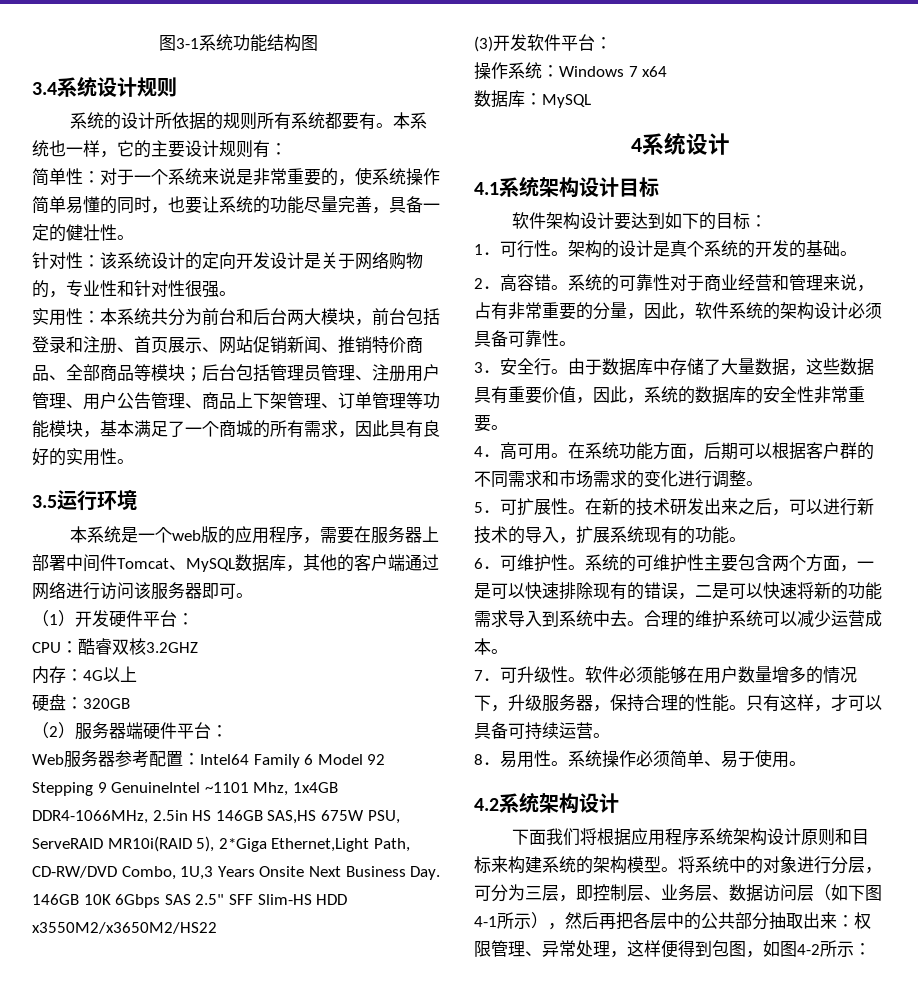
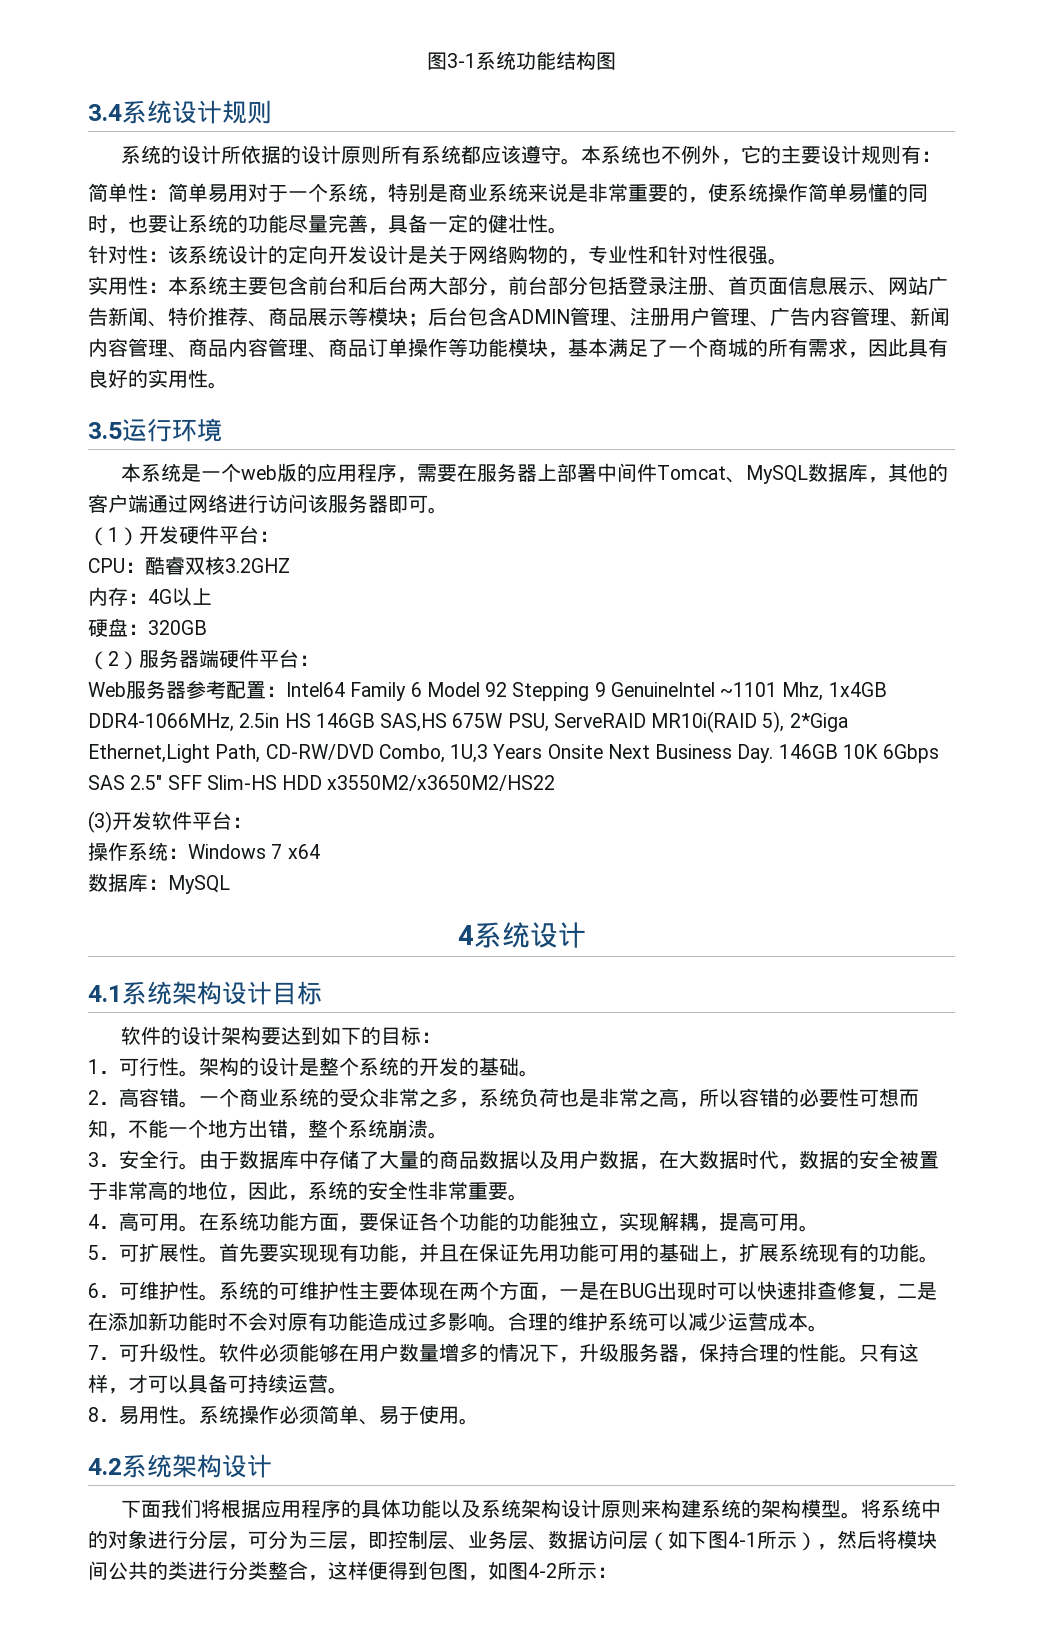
[223,112,241,129] 规 -> [301,145,362,164] 设计原
[342,112,377,130] 要有 -> [481,145,562,164] 应该遵守
[66,140,100,157] 一样 -> [661,145,722,164] 不例外
(100, 177) none -> [168,183,248,203] 简单易用
(202, 176) none -> [368,183,528,203] ，特别是商业系统
[151,308,202,326] 共分为 -> [228,276,308,295] 主要包含
[321,308,406,326] 模块，前台 -> [448,276,588,296] 部分，前台部分
[66,336,83,353] 和 -> (668, 286) none
(168, 345) none -> [768,276,828,295] 面信息
[253,336,423,354] [32,364,134,381] 促销新闻、推销特价商品、全部商品 -> [928,276,948,295] [88,307,348,327] 广告新闻、特价推荐、商品展示
[253,364,321,381] 括管理员 -> [488,307,570,326] 含ADMIN
[83,392,406,410] 用户公告管理、商品上下架管理、订单管理 -> [770,307,950,327] [88,338,448,358] 广告内容管理、新闻内容管理、商品内容管理、商品订单操作
[546,212,615,230] 架构设计 -> [161,1026,262,1045] 的设计架构
[670,240,687,257] 真 -> [319,1057,339,1076] 整
[568,274,874,292] [474,302,882,320] [474,330,559,347] 系统的可靠性对于商业经营和管理来说，占有非常重要的分量，因此，软件系统的架构设计必须具备可靠性 -> [199,1088,919,1108] [88,1119,428,1139] 一个商业系统的受众非常之多，系统负荷也是非常之高，所以容错的必要性可想而知，不能一个地方出错，整个系统崩溃
[755,358,874,376] [474,386,576,404] 数据，这些数据具有重要价值 -> [419,1150,939,1170] [88,1181,228,1200] 的商品数据以及用户数据，在大数据时代，数据的安全被置于非常高的地位
[695,386,763,404] 数据库的 -> (368, 1190) none
[704,442,874,460] [474,470,746,488] 后期可以根据客户群的不同需求和市场需求的变化进行调整 -> [359,1212,799,1232] 要保证各个功能的功能独立，实现解耦，提高可用
[585,498,874,516] [474,526,559,544] 在新的技术研发出来之后，可以进行新技术的导入 -> [219,1243,719,1263] 首先要实现现有功能，并且在保证先用功能可用的基础上
[738,554,772,571] 包含 -> [399,1281,459,1301] 体现在
[491,582,882,600] [474,610,627,627] 可以快速排除现有的错误，二是可以快速将新的功能需求导入到系统中去 -> [599,1281,937,1301] [88,1312,488,1332] 在BUG出现时可以快速排查修复，二是在添加新功能时不会对原有功能造成过多影响
(700, 837) none -> [341,1499,482,1518] 的具体功能以及
[835,828,870,845] [474,856,491,874] 和目标 -> (642, 1508) none
[599,912,871,930] [474,940,610,957] 再把各层中的公共部分抽取出来：权限管理、异常处理 -> [877,1530,937,1549] [88,1561,308,1580] 将模块间公共的类进行分类整合

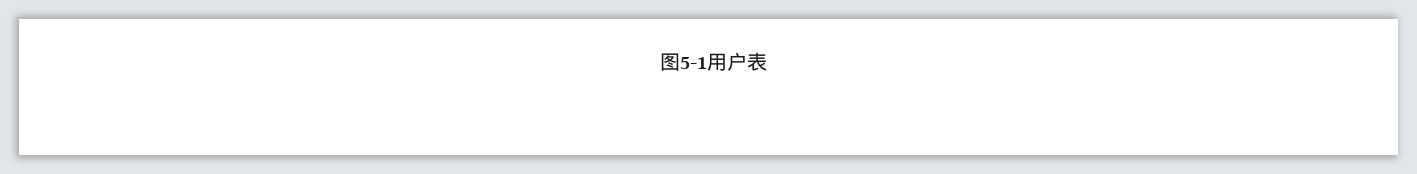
[427,51,616,70] [88,100,272,124] [121,145,942,165] [88,183,928,203] [88,214,568,234] [88,245,788,265] [88,276,948,296] [88,307,950,327] [88,338,948,358] [88,369,228,389] [88,418,222,442] [121,463,949,484] [88,494,448,514] [88,525,279,546] [88,556,290,575] [88,587,212,606] [88,618,207,638] [88,649,319,670] [88,680,887,701] [88,711,848,733] [88,744,940,763] [88,775,556,791] [88,811,252,833] [88,842,320,861] [88,873,230,894] [457,922,586,948] [88,981,322,1005] [121,1026,442,1045] [88,1057,539,1077] [88,1088,919,1108] [88,1119,448,1139] [88,1150,939,1170] [88,1181,528,1201] [88,1212,819,1232] [88,1243,939,1263] [88,1281,937,1301] [88,1312,828,1332] [88,1343,919,1363] [88,1374,348,1394] [88,1405,479,1425] [88,1454,272,1478] [121,1499,942,1519] [88,1530,937,1551] [88,1561,617,1581] 图3-1系统功能结构图 // 3.4系统设计规则 // 系统的设计所依据的设计原则所有系统都应该遵守。本系统也不例外，它的主要设计规则有： // 简单性：简单易用对于一个系统，特别是商业系统来说是非常重要的，使系统操作简单易懂的同时，也要让系统的功能尽量完善，具备一定的健壮性。 // 针对性：该系统设计的定向开发设计是关于网络购物的，专业性和针对性很强。 // 实用性：本系统主要包含前台和后台两大部分，前台部分包括登录注册、首页面信息展示、网站广告新闻、特价推荐、商品展示等模块；后台包含ADMIN管理、注册用户管理、广告内容管理、新闻内容管理、商品内容管理、商品订单操作等功能模块，基本满足了一个商城的所有需求，因此具有良好的实用性。 // 3.5运行环境 // 本系统是一个web版的应用程序，需要在服务器上部署中间件Tomcat、MySQL数据库，其他的客户端通过网络进行访问该服务器即可。 // （1）开发硬件平台： // CPU：酷睿双核3.2GHZ // 内存：4G以上 // 硬盘：320GB // （2）服务器端硬件平台： // Web服务器参考配置：Intel64 Family 6 Model 92 Stepping 9 GenuineIntel ~1101 Mhz, 1x4GB DDR4-1066MHz, 2.5in HS 146GB SAS,HS 675W PSU, ServeRAID MR10i(RAID 5), 2*Giga Ethernet,Light Path, CD-RW/DVD Combo, 1U,3 Years Onsite Next Business Day. 146GB 10K 6Gbps SAS 2.5" SFF Slim-HS HDD x3550M2/x3650M2/HS22 // (3)开发软件平台： // 操作系统：Windows 7 x64 // 数据库：MySQL // 4系统设计 // 4.1系统架构设计目标 // 软件的设计架构要达到如下的目标： // 1．可行性。架构的设计是整个系统的开发的基础。 // 2．高容错。一个商业系统的受众非常之多，系统负荷也是非常之高，所以容错的必要性可想而知，不能一个地方出错，整个系统崩溃。 // 3．安全行。由于数据库中存储了大量的商品数据以及用户数据，在大数据时代，数据的安全被置于非常高的地位，因此，系统的安全性非常重要。 // 4．高可用。在系统功能方面，要保证各个功能的功能独立，实现解耦，提高可用。 // 5．可扩展性。首先要实现现有功能，并且在保证先用功能可用的基础上，扩展系统现有的功能。 // 6．可维护性。系统的可维护性主要体现在两个方面，一是在BUG出现时可以快速排查修复，二是在添加新功能时不会对原有功能造成过多影响。合理的维护系统可以减少运营成本。 // 7．可升级性。软件必须能够在用户数量增多的情况下，升级服务器，保持合理的性能。只有这样，才可以具备可持续运营。 // 8．易用性。系统操作必须简单、易于使用。 // 4.2系统架构设计 // 下面我们将根据应用程序的具体功能以及系统架构设计原则来构建系统的架构模型。将系统中的对象进行分层，可分为三层，即控制层、业务层、数据访问层（如下图4-1所示），然后将模块间公共的类进行分类整合，这样便得到包图，如图4-2所示： -> [660,52,767,71] 图5-1用户表

